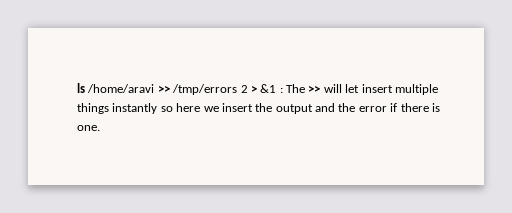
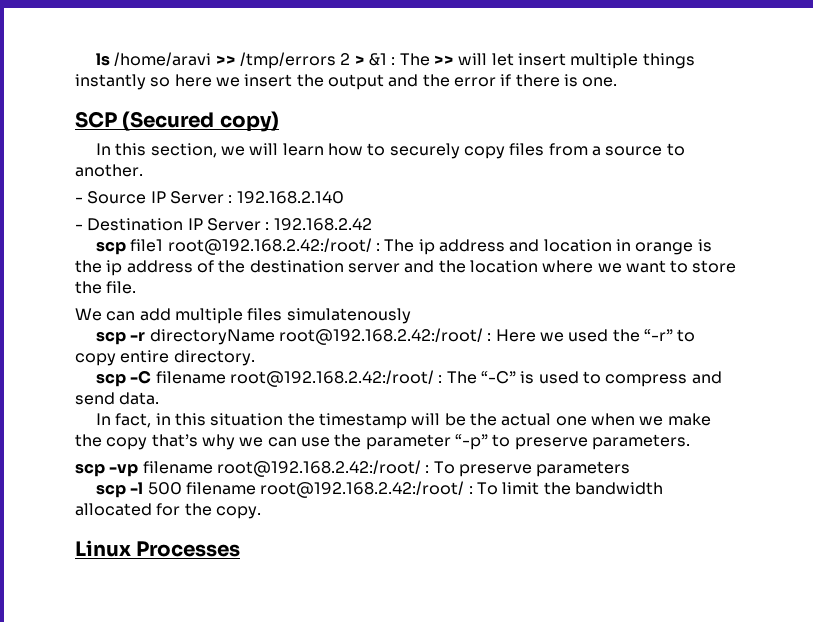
(100, 128) none -> [75,111,279,132] [96,143,685,159] [75,164,143,177] [75,191,344,204] [75,218,372,231] [96,238,712,255] [75,260,737,276] [75,281,137,294] [75,308,411,324] [96,328,696,345] [75,350,255,366] [96,370,722,387] [75,392,160,405] [96,413,711,429] [75,434,690,450] [75,460,631,477] [96,481,664,498] [75,503,261,519] [75,540,241,557] // SCP (Secured copy) // In this section, we will learn how to securely copy files from a source to another. // - Source IP Server : 192.168.2.140 // - Destination IP Server : 192.168.2.42 // scp file1 root@192.168.2.42:/root/ : The ip address and location in orange is the ip address of the destination server and the location where we want to store the file. // We can add multiple files simulatenously // scp -r directoryName root@192.168.2.42:/root/ : Here we used the “-r” to copy entire directory. // scp -C filename root@192.168.2.42:/root/ : The “-C” is used to compress and send data. // In fact, in this situation the timestamp will be the actual one when we make the copy that’s why we can use the parameter “-p” to preserve parameters. // scp -vp filename root@192.168.2.42:/root/ : To preserve parameters // scp -l 500 filename root@192.168.2.42:/root/ : To limit the bandwidth allocated for the copy. // Linux Processes

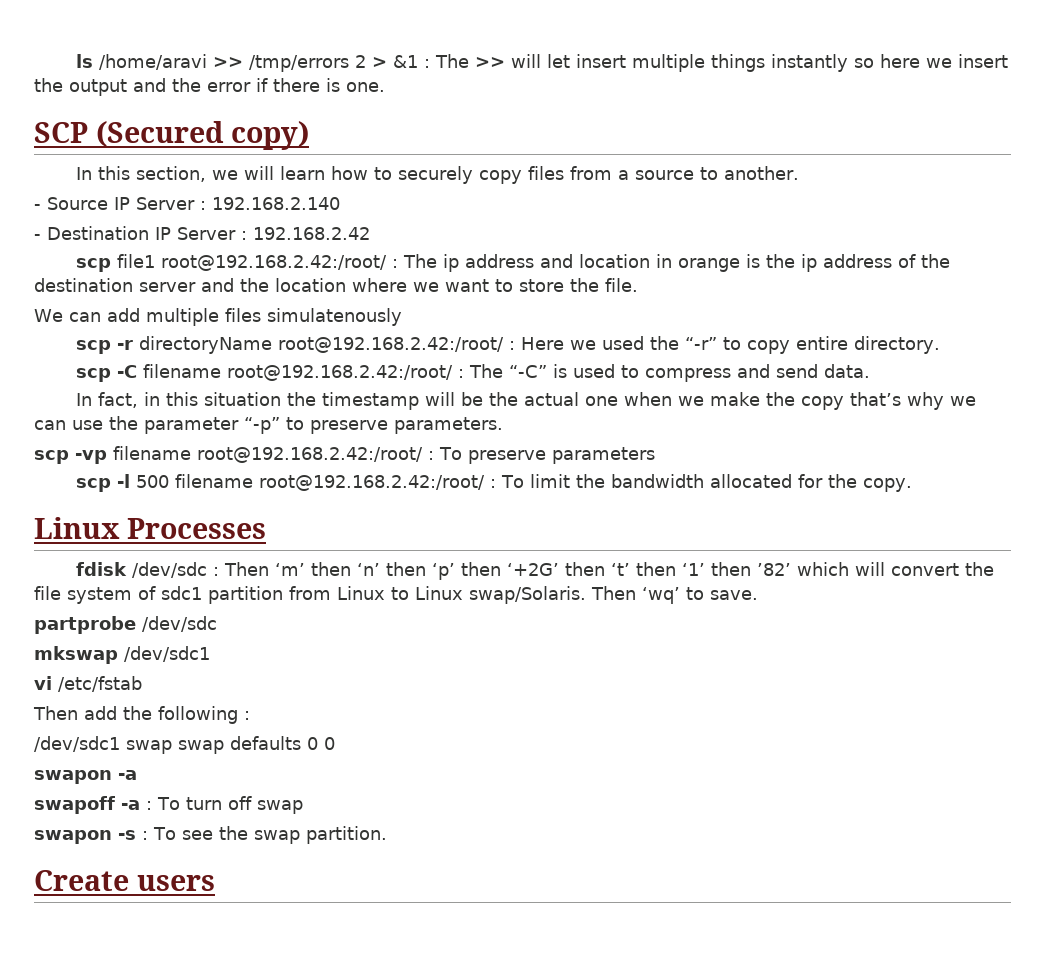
(241, 549) none -> [76,562,995,580] [34,586,758,604] [34,616,217,634] [34,646,210,664] [34,676,142,692] [33,706,250,724] [34,736,335,754] [34,770,137,784] [34,796,303,814] [34,826,387,844] [34,870,215,891] // fdisk /dev/sdc : Then ‘m’ then ‘n’ then ‘p’ then ‘+2G’ then ‘t’ then ‘1’ then ’82’ which will convert the file system of sdc1 partition from Linux to Linux swap/Solaris. Then ‘wq’ to save. // partprobe /dev/sdc // mkswap /dev/sdc1 // vi /etc/fstab // Then add the following : // /dev/sdc1 swap swap defaults 0 0 // swapon -a // swapoff -a : To turn off swap // swapon -s : To see the swap partition. // Create users

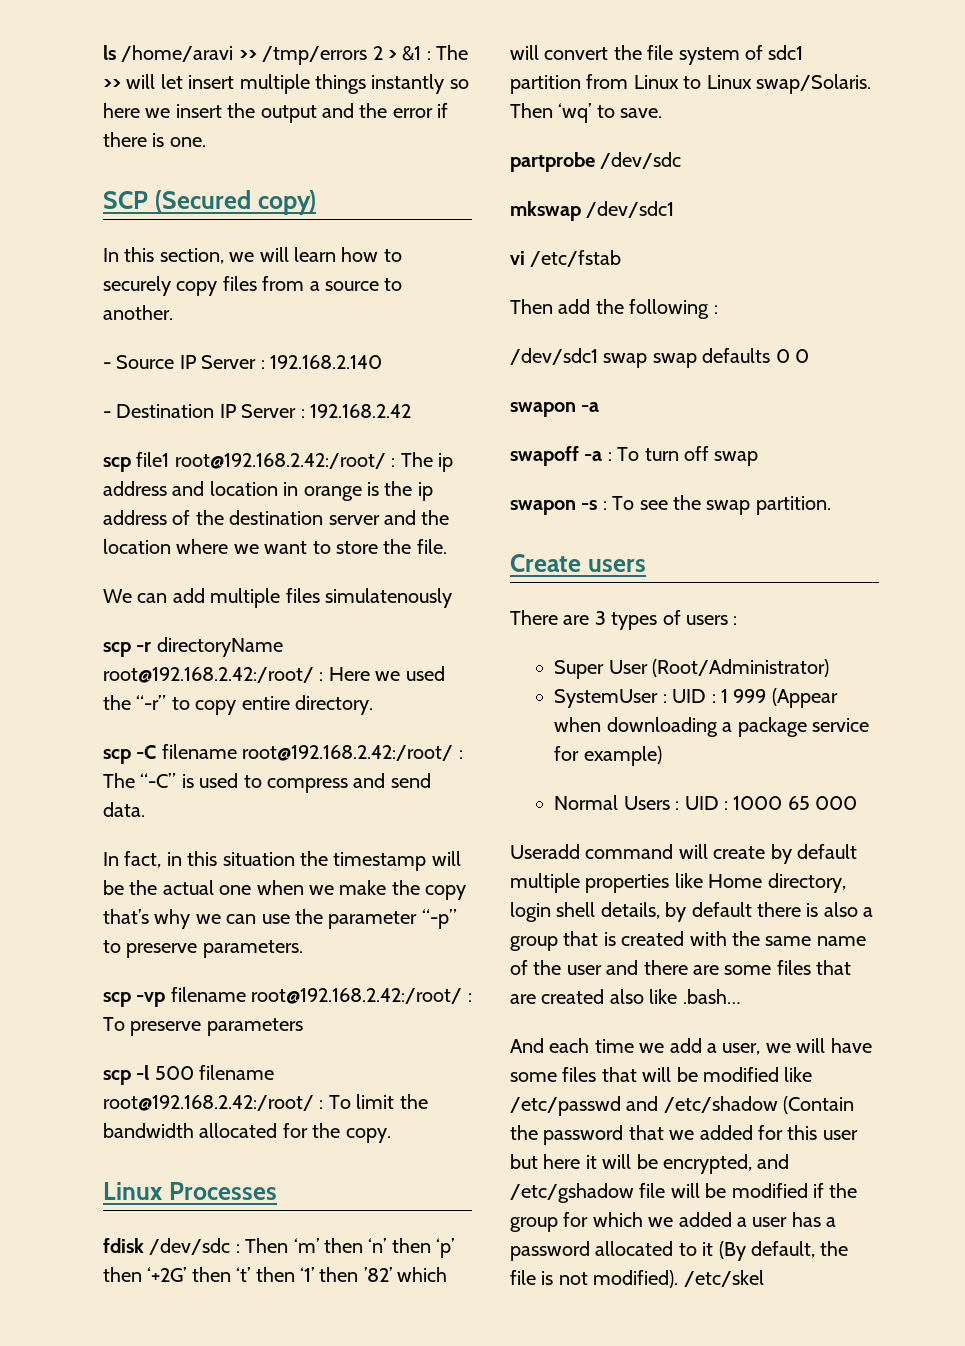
(215, 883) none -> [510,610,738,630] [554,659,830,679] [554,688,838,708] [554,717,869,737] [554,746,662,766] [554,795,858,810] [510,844,857,864] [510,873,846,893] [510,902,874,922] [510,931,866,951] [510,960,852,975] [510,989,741,1004] [510,1038,872,1055] [510,1067,813,1082] [510,1096,855,1116] [510,1125,858,1145] [510,1154,790,1174] [510,1183,858,1203] [510,1212,837,1232] [510,1241,849,1261] [510,1270,764,1288] // There are 3 types of users : // Super User (Root/Administrator) // SystemUser : UID : 1 999 (Appear when downloading a package service for example) // Normal Users : UID : 1000 65 000 // Useradd command will create by default multiple properties like Home directory, login shell details, by default there is also a group that is created with the same name of the user and there are some files that are created also like .bash… // And each time we add a user, we will have some files that will be modified like /etc/passwd and /etc/shadow (Contain the password that we added for this user but here it will be encrypted, and /etc/gshadow file will be modified if the group for which we added a user has a password allocated to it (By default, the file is not modified). /etc/skel

